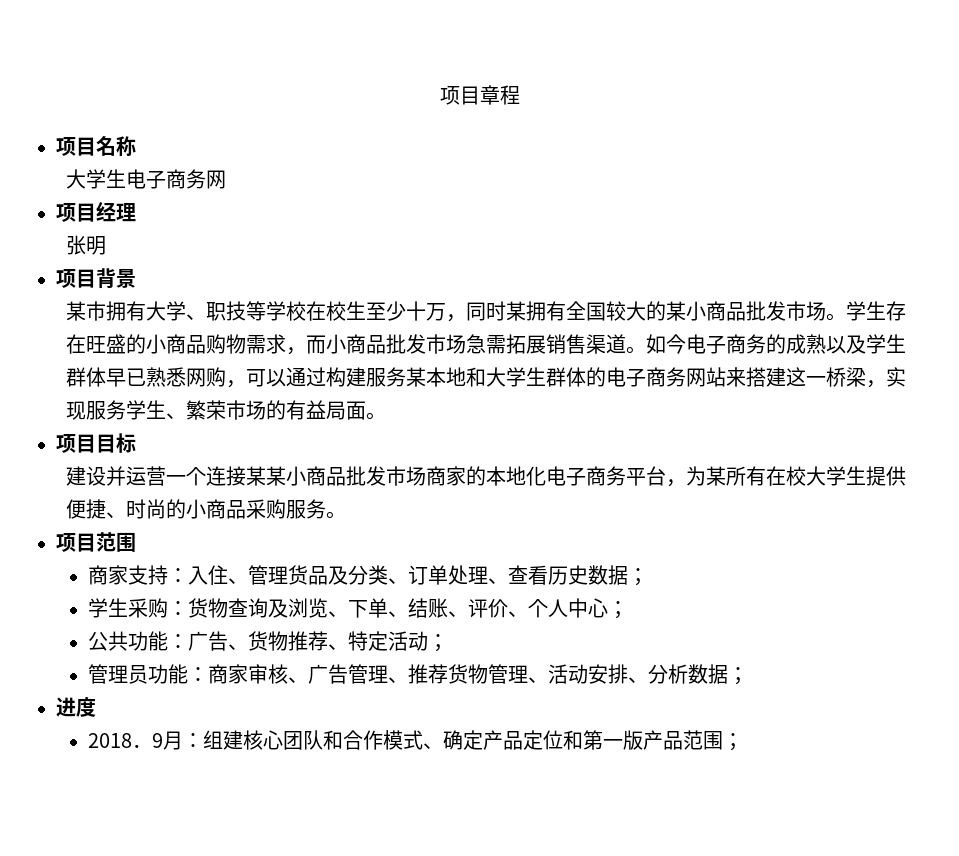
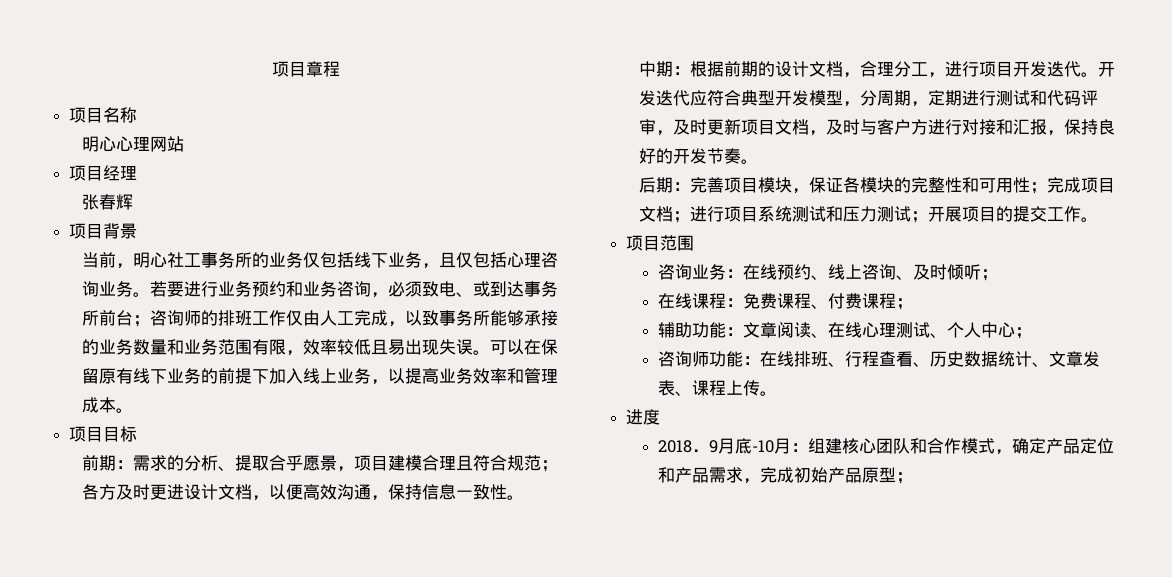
[65,169,226,189] 大学生电子商务网 -> [82,136,185,152] 明心心理网站
[85,236,106,255] 明 -> [99,194,134,210] 春辉
[65,301,906,322] [65,334,906,355] [65,367,906,388] [65,400,386,420] [56,433,136,453] [65,466,906,487] [65,499,346,519] [56,532,136,552] [87,565,648,586] [87,598,628,619] [87,631,448,652] [87,664,748,685] 某市拥有大学、职技等学校在校生至少十万，同时某拥有全国较大的某小商品批发市场。学生存在旺盛的小商品购物需求，而小商品批发市场急需拓展销售渠道。如今电子商务的成熟以及学生群体早已熟悉网购，可以通过构建服务某本地和大学生群体的电子商务网站来搭建这一桥梁，实现服务学生、繁荣市场的有益局面。 // 项目目标 // 建设并运营一个连接某某小商品批发市场商家的本地化电子商务平台，为某所有在校大学生提供便捷、时尚的小商品采购服务。 // 项目范围 // 商家支持：入住、管理货品及分类、订单处理、查看历史数据； // 学生采购：货物查询及浏览、下单、结账、评价、个人中心； // 公共功能：广告、货物推荐、特定活动； // 管理员功能：商家审核、广告管理、推荐货物管理、活动安排、分析数据； -> [82,252,559,269] [82,281,559,298] [82,310,559,327] [82,339,559,356] [82,368,559,385] [82,397,134,413] [69,426,138,442] [82,455,559,472] [82,484,525,501] [639,61,1116,78] [639,90,1099,107] [639,119,1116,136] [639,148,759,164] [639,177,1116,194] [639,206,1099,223] [626,235,695,251] [657,264,998,281] [657,293,913,310] [657,322,1032,339] [657,351,1100,367] [657,380,777,396] 当前，明心社工事务所的业务仅包括线下业务，且仅包括心理咨询业务。若要进行业务预约和业务咨询，必须致电、或到达事务所前台；咨询师的排班工作仅由人工完成，以致事务所能够承接的业务数量和业务范围有限，效率较低且易出现失误。可以在保留原有线下业务的前提下加入线上业务，以提高业务效率和管理成本。 // 项目目标 // 前期：需求的分析、提取合乎愿景，项目建模合理且符合规范；各方及时更进设计文档，以便高效沟通，保持信息一致性。 // 中期：根据前期的设计文档，合理分工，进行项目开发迭代。开发迭代应符合典型开发模型，分周期，定期进行测试和代码评审，及时更新项目文档，及时与客户方进行对接和汇报，保持良好的开发节奏。 // 后期：完善项目模块，保证各模块的完整性和可用性；完成项目文档；进行项目系统测试和压力测试；开展项目的提交工作。 // 项目范围 // 咨询业务：在线预约、线上咨询、及时倾听； // 在线课程：免费课程、付费课程； // 辅助功能：文章阅读、在线心理测试、个人中心； // 咨询师功能：在线排班、行程查看、历史数据统计、文章发表、课程上传。
(183, 740) none -> [734,438,791,454] 底-10月
[422,743,443,749] 、 -> [994,449,1012,455] ，
[582,730,723,750] 第一版产品范围 -> [674,467,896,484] 产品需求，完成初始产品原型

